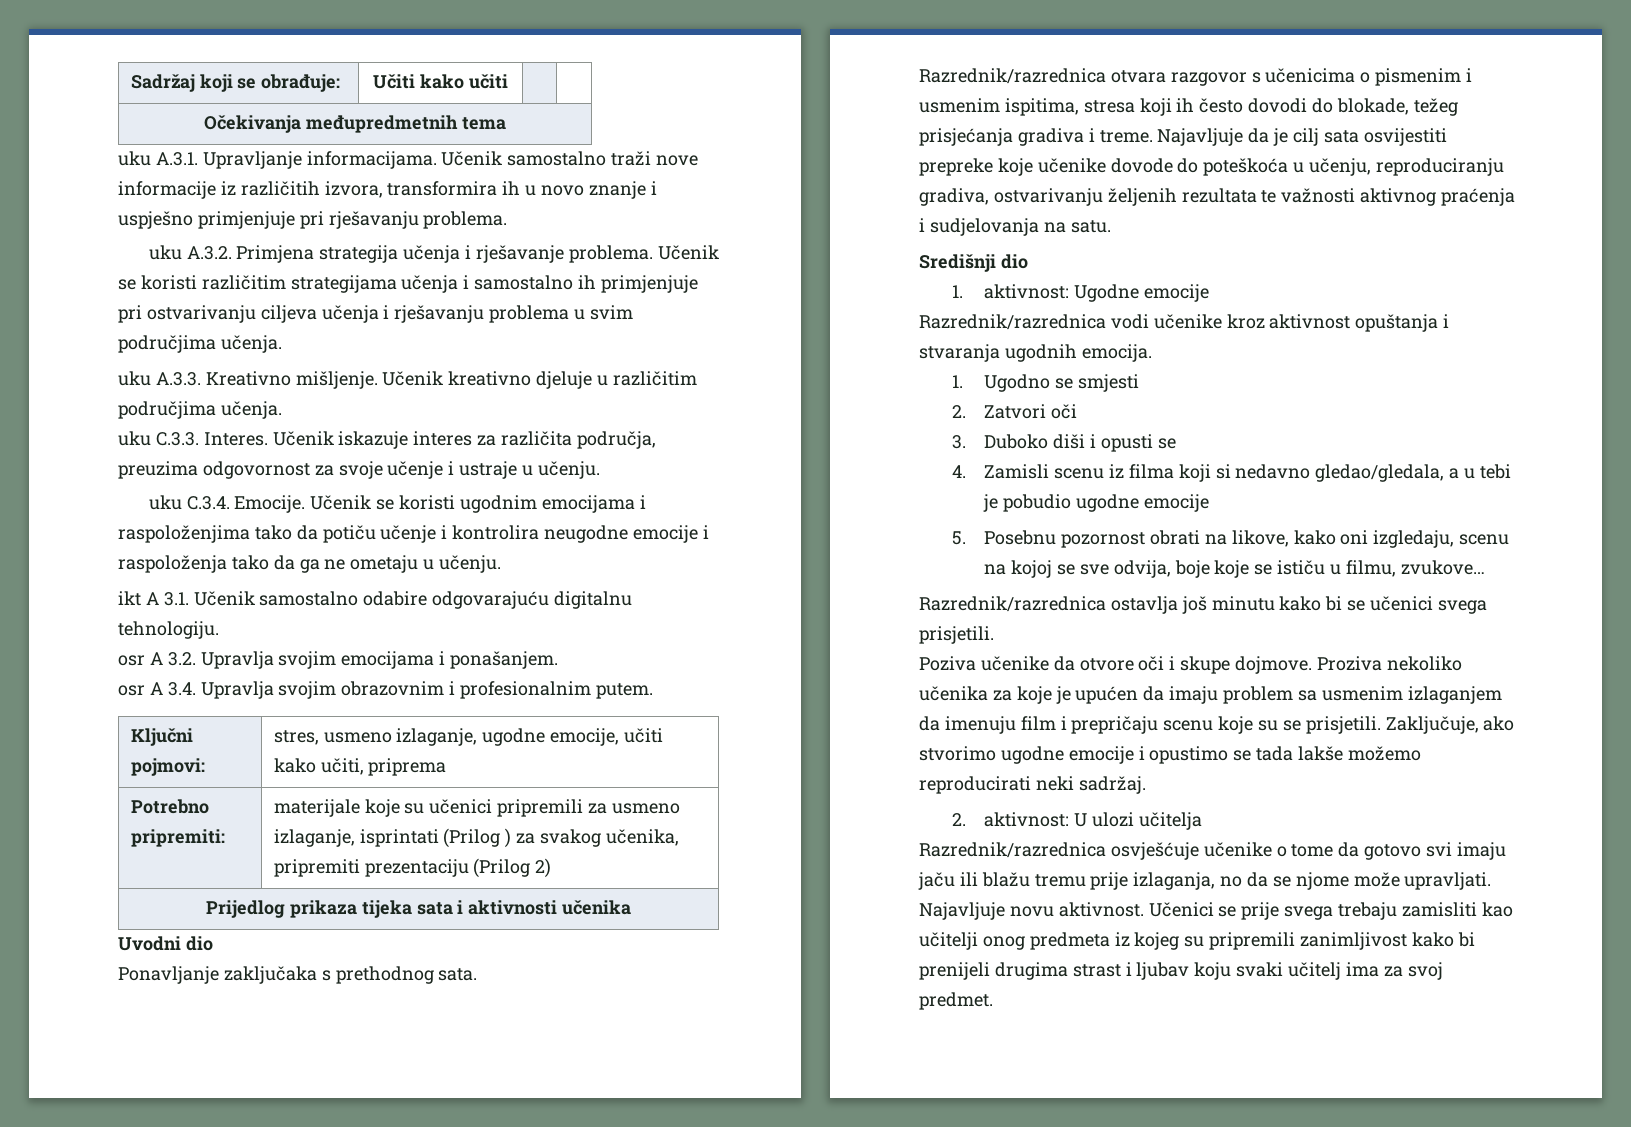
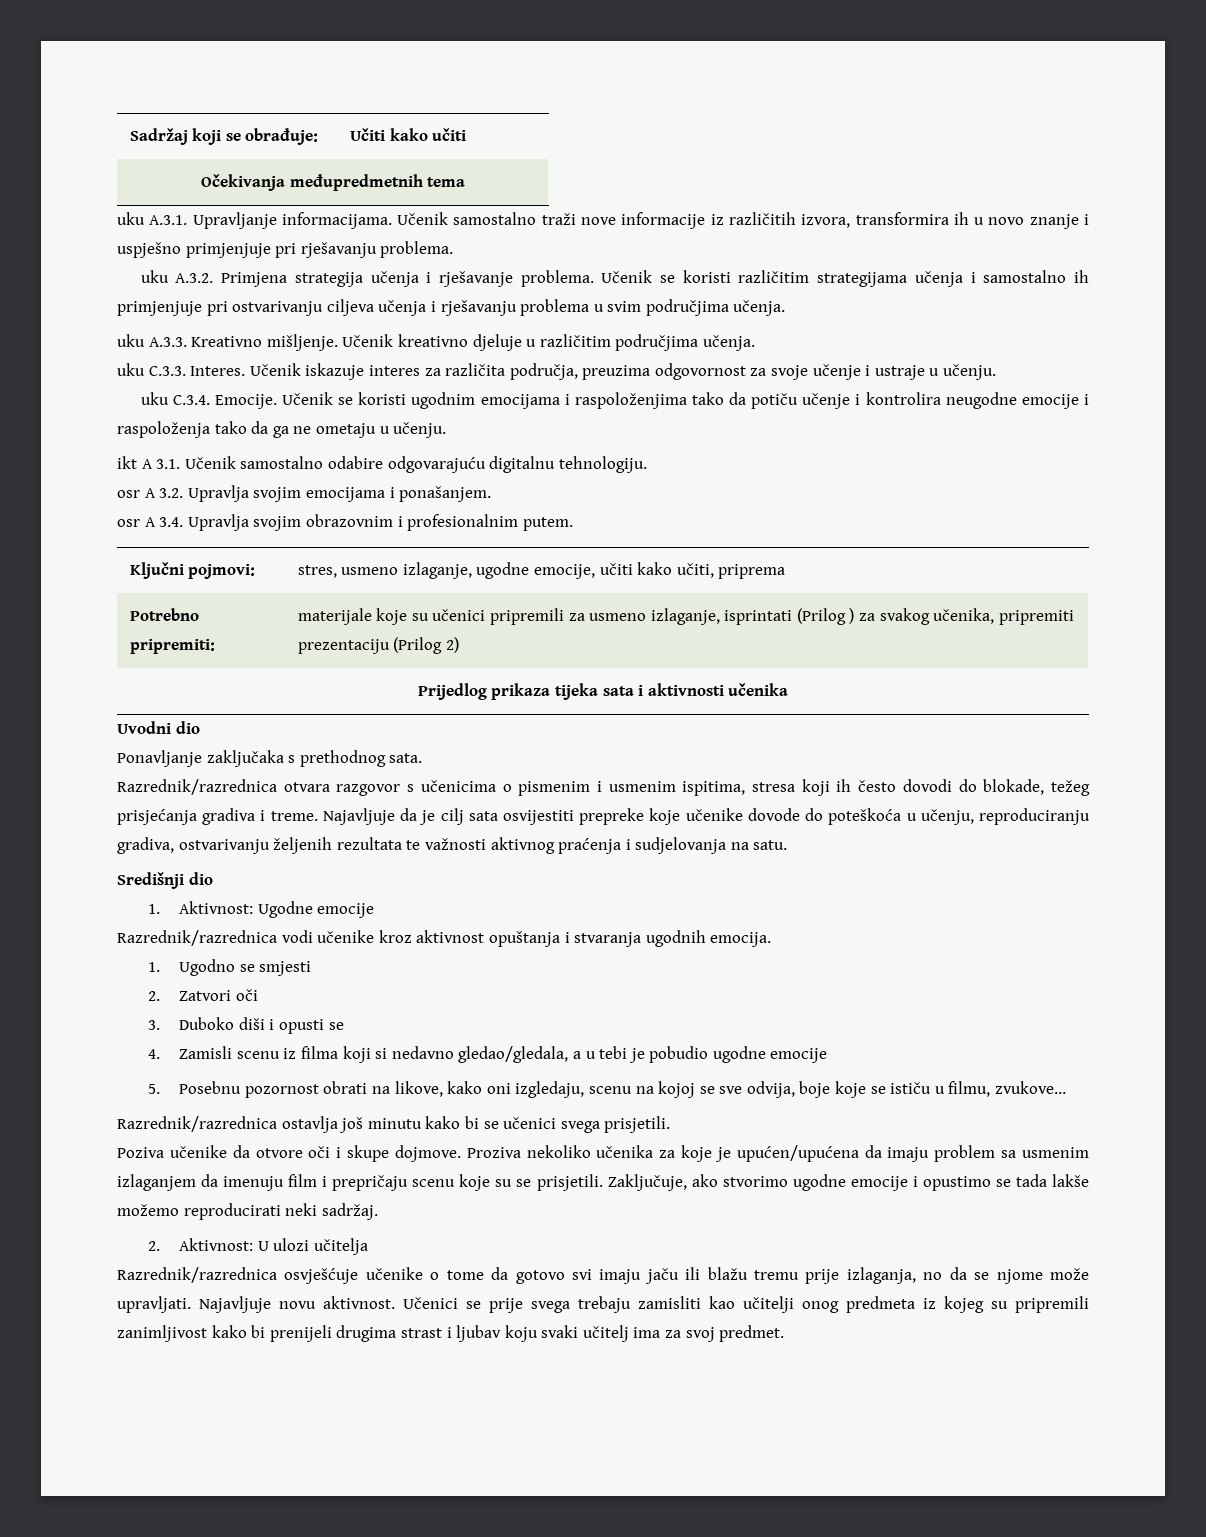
[984,284,1070,299] aktivnost: -> [179,901,254,914] Aktivnost:
[1075,686,1139,704] upućen -> [736,1145,859,1162] upućen/upućena
[984,812,1070,827] aktivnost: -> [179,1238,254,1251] Aktivnost:

